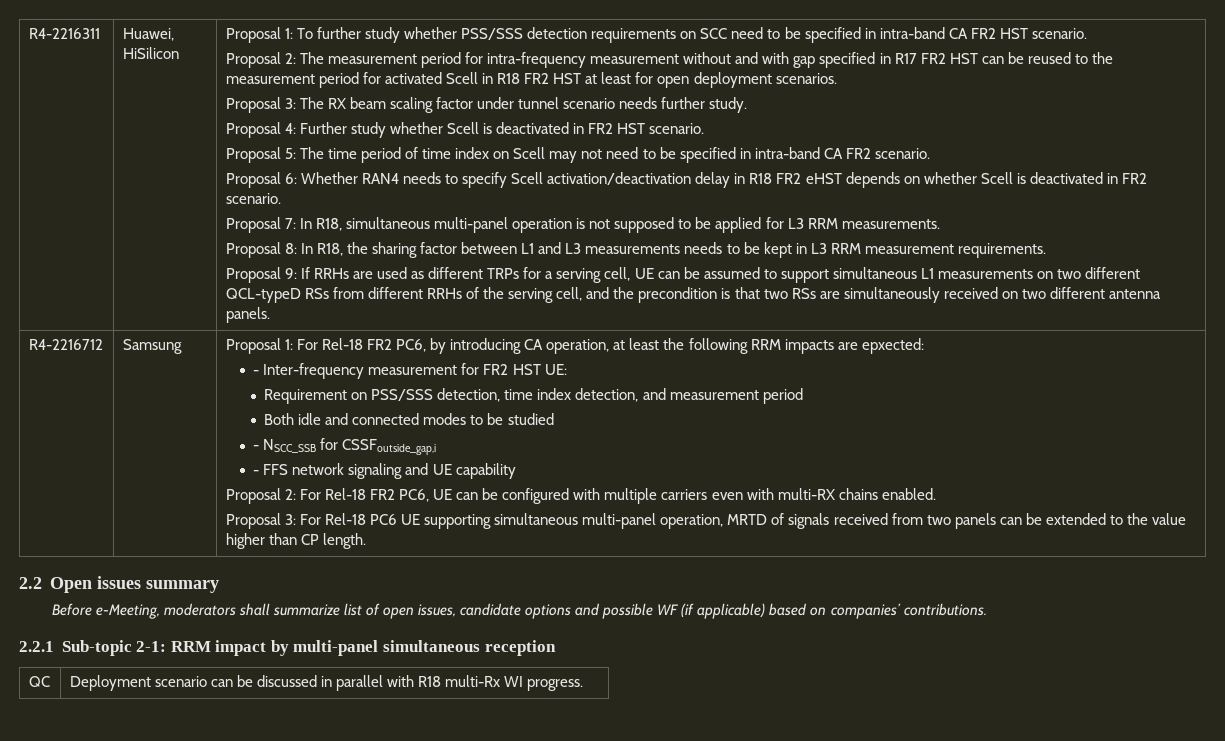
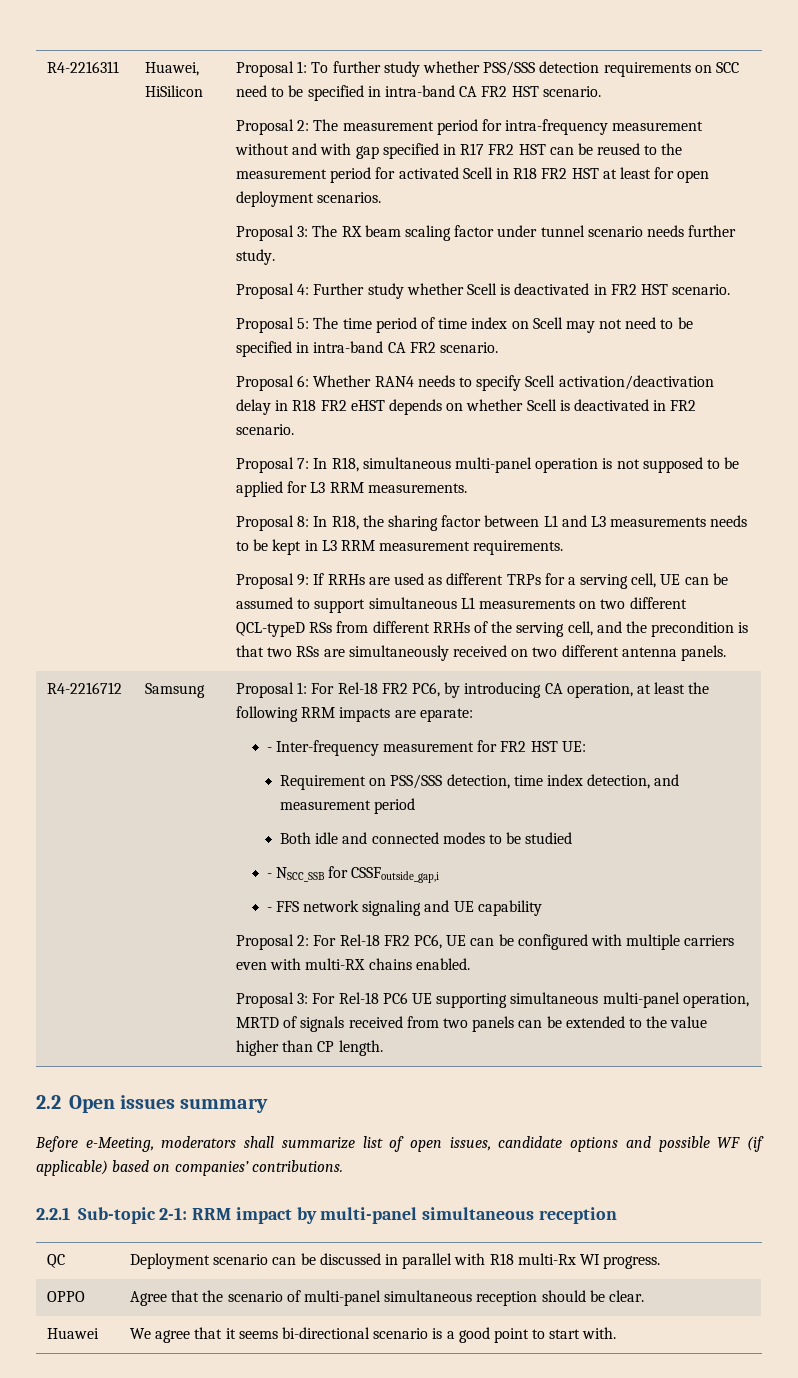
[861,338,924,354] epxected: -> [419,708,473,722] eparate:
(584, 685) none -> [47,1291,86,1302] [130,1290,644,1306] [47,1328,100,1339] [130,1327,617,1343] // OPPO | Agree that the scenario of multi-panel simultaneous reception should be clear. // Huawei | We agree that it seems bi-directional scenario is a good point to start with.

